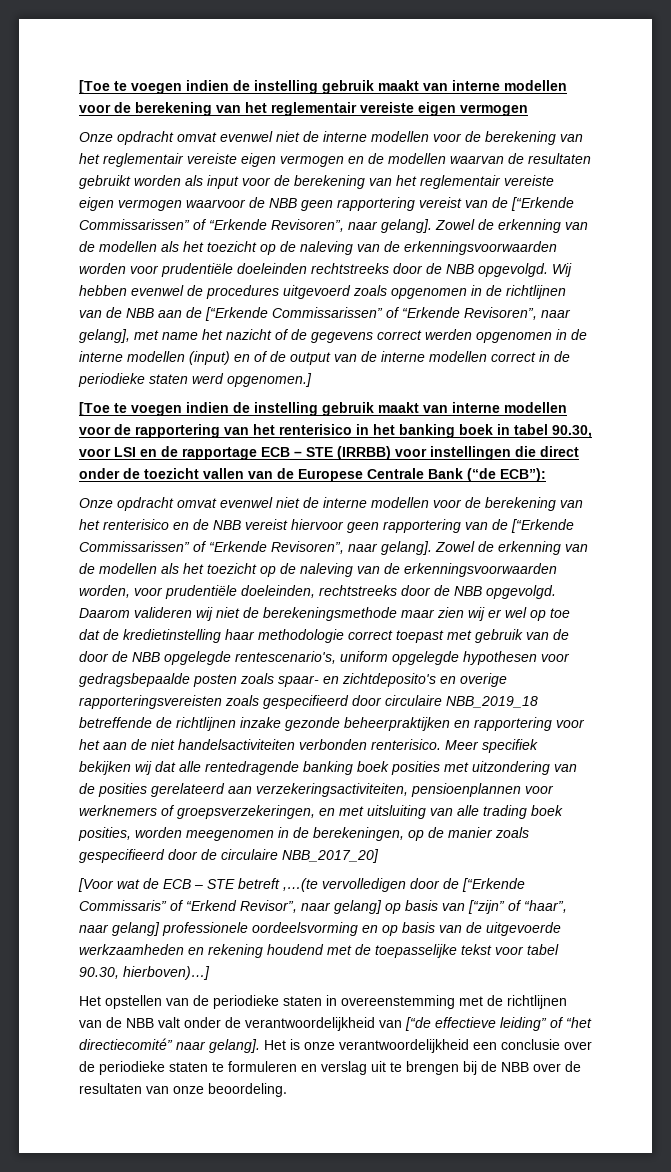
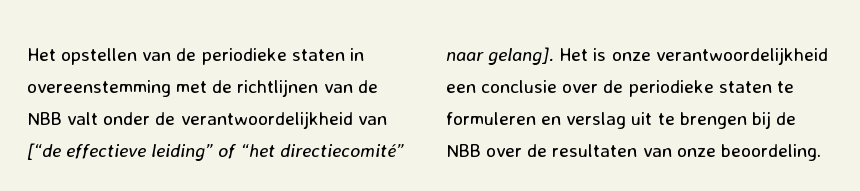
[79,80,567,94] [79,102,528,116] [79,131,583,145] [79,153,591,167] [79,175,554,189] [79,197,574,211] [79,219,588,233] [79,241,557,255] [79,263,572,277] [79,285,566,299] [79,307,571,321] [79,329,587,343] [79,351,570,365] [78,373,312,387] [79,402,567,416] [79,424,592,438] [79,446,579,460] [79,468,546,482] [79,497,583,511] [79,519,574,533] [79,541,588,555] [79,563,557,577] [79,585,556,599] [79,607,570,621] [79,629,569,643] [79,651,570,665] [79,673,507,687] [79,695,538,709] [79,717,585,731] [79,739,538,753] [79,761,577,775] [79,783,554,797] [79,805,563,819] [78,827,529,841] [79,849,379,863] [78,878,525,892] [79,900,567,914] [79,922,561,936] [79,944,559,958] [79,966,210,980] [Toe te voegen indien de instelling gebruik maakt van interne modellen voor de berekening van het reglementair vereiste eigen vermogen // Onze opdracht omvat evenwel niet de interne modellen voor de berekening van het reglementair vereiste eigen vermogen en de modellen waarvan de resultaten gebruikt worden als input voor de berekening van het reglementair vereiste eigen vermogen waarvoor de NBB geen rapportering vereist van de [“Erkende Commissarissen” of “Erkende Revisoren”, naar gelang]. Zowel de erkenning van de modellen als het toezicht op de naleving van de erkenningsvoorwaarden worden voor prudentiële doeleinden rechtstreeks door de NBB opgevolgd. Wij hebben evenwel de procedures uitgevoerd zoals opgenomen in de richtlijnen van de NBB aan de [“Erkende Commissarissen” of “Erkende Revisoren”, naar gelang], met name het nazicht of de gegevens correct werden opgenomen in de interne modellen (input) en of de output van de interne modellen correct in de periodieke staten werd opgenomen.] // [Toe te voegen indien de instelling gebruik maakt van interne modellen voor de rapportering van het renterisico in het banking boek in tabel 90.30, voor LSI en de rapportage ECB – STE (IRRBB) voor instellingen die direct onder de toezicht vallen van de Europese Centrale Bank (“de ECB”): // Onze opdracht omvat evenwel niet de interne modellen voor de berekening van het renterisico en de NBB vereist hiervoor geen rapportering van de [“Erkende Commissarissen” of “Erkende Revisoren”, naar gelang]. Zowel de erkenning van de modellen als het toezicht op de naleving van de erkenningsvoorwaarden worden, voor prudentiële doeleinden, rechtstreeks door de NBB opgevolgd. Daarom valideren wij niet de berekeningsmethode maar zien wij er wel op toe dat de kredietinstelling haar methodologie correct toepast met gebruik van de door de NBB opgelegde rentescenario's, uniform opgelegde hypothesen voor gedragsbepaalde posten zoals spaar- en zichtdeposito's en overige rapporteringsvereisten zoals gespecifieerd door circulaire NBB_2019_18 betreffende de richtlijnen inzake gezonde beheerpraktijken en rapportering voor het aan de niet handelsactiviteiten verbonden renterisico. Meer specifiek bekijken wij dat alle rentedragende banking boek posities met uitzondering van de posities gerelateerd aan verzekeringsactiviteiten, pensioenplannen voor werknemers of groepsverzekeringen, en met uitsluiting van alle trading boek posities, worden meegenomen in de berekeningen, op de manier zoals gespecifieerd door de circulaire NBB_2017_20] // [Voor wat de ECB – STE betreft ,…(te vervolledigen door de [“Erkende Commissaris” of “Erkend Revisor”, naar gelang] op basis van [“zijn” of “haar”, naar gelang] professionele oordeelsvorming en op basis van de uitgevoerde werkzaamheden en rekening houdend met de toepasselijke tekst voor tabel 90.30, hierboven)…] // -> (27, 54) none

